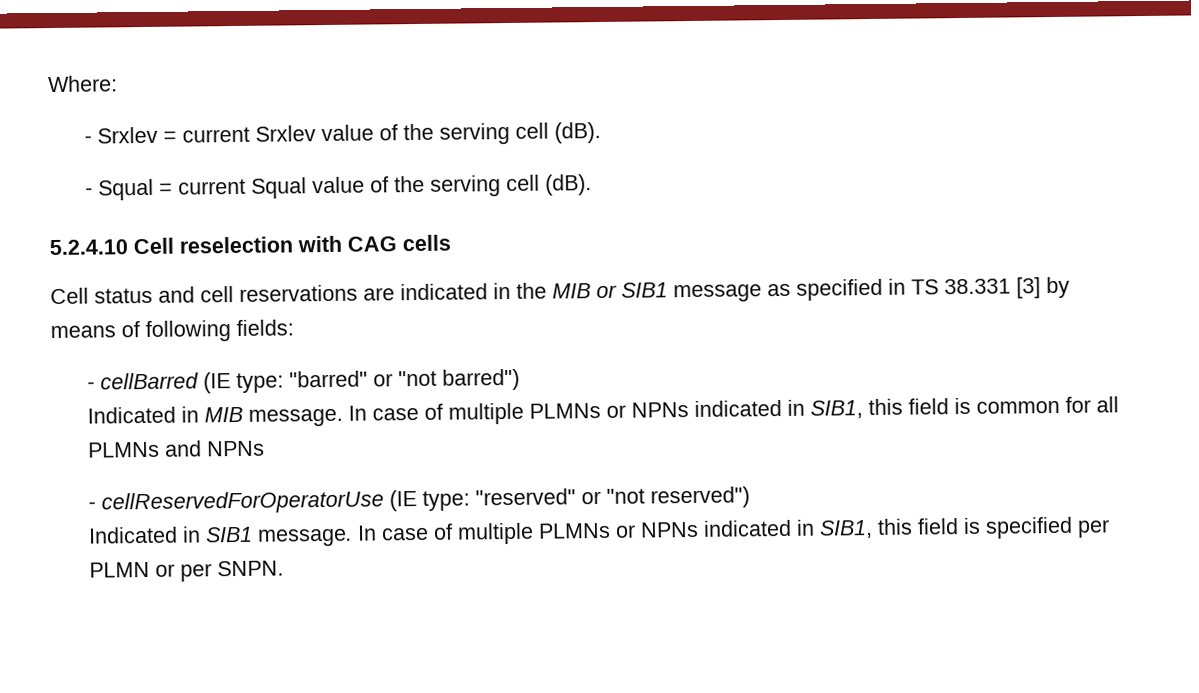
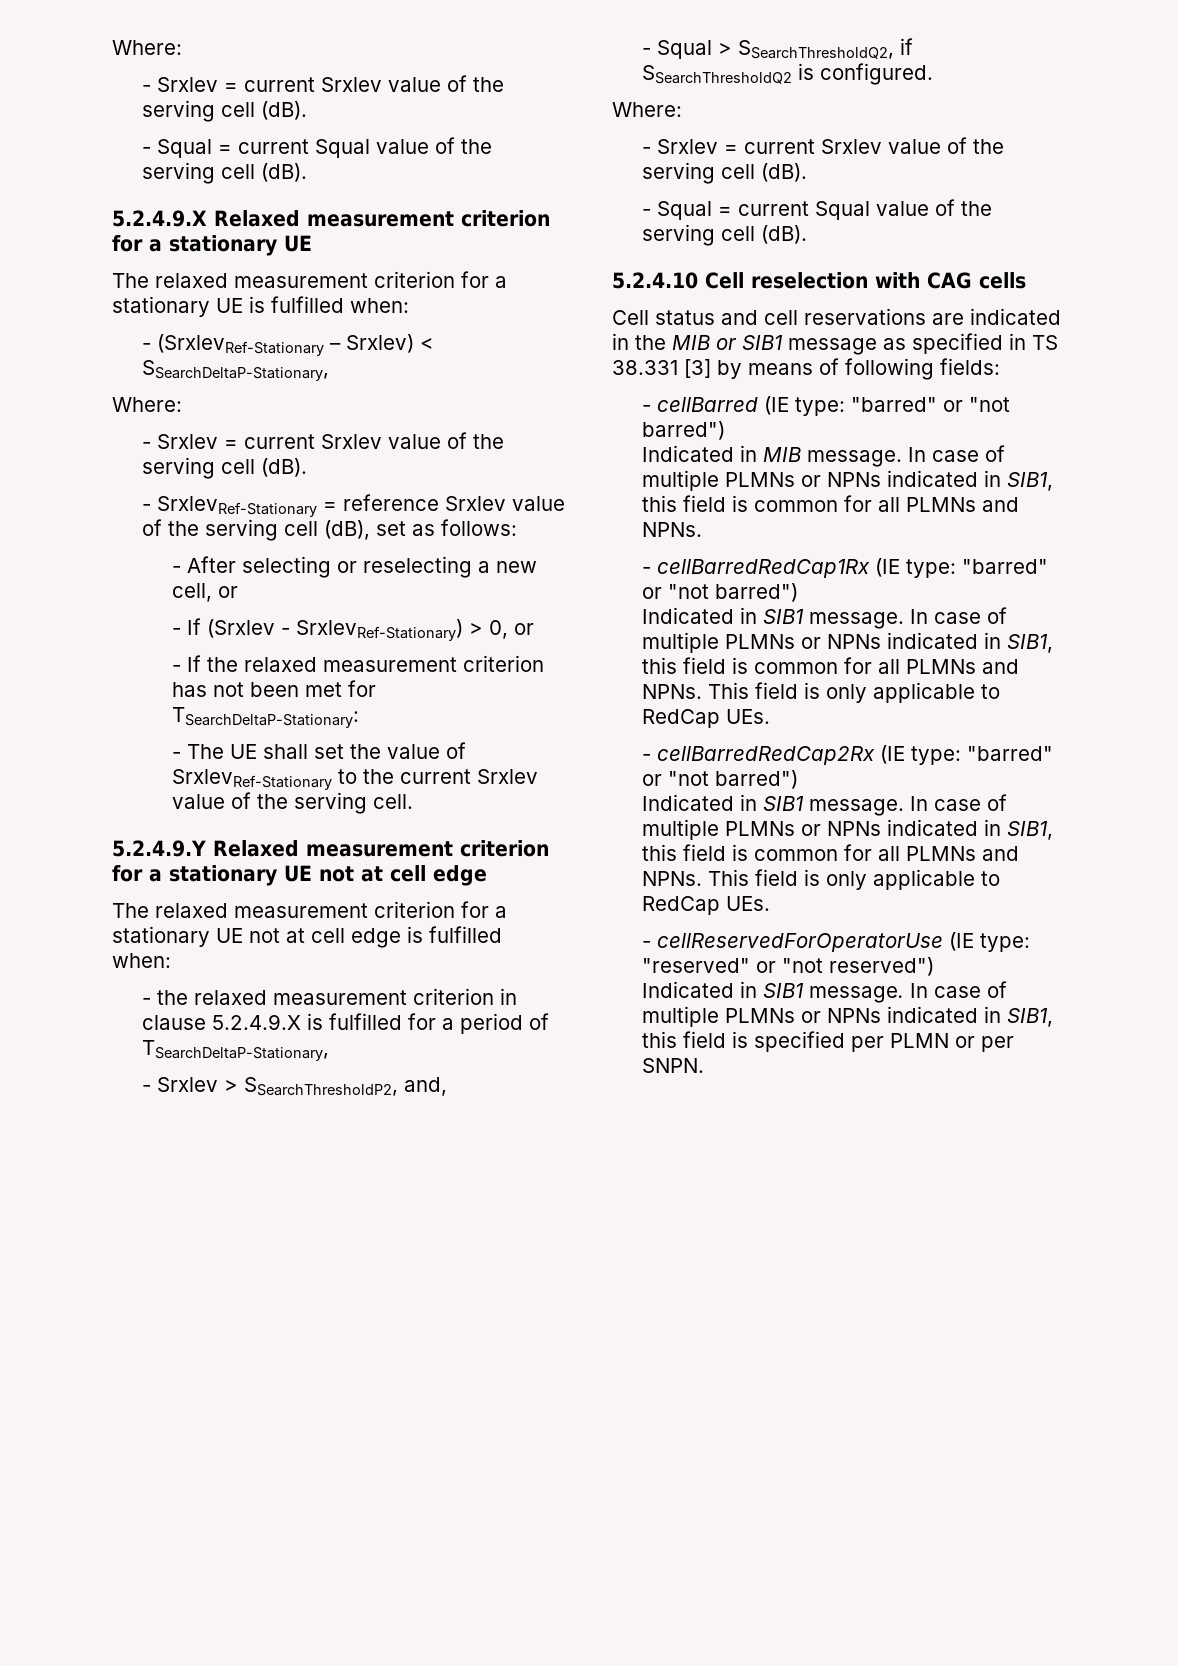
(592, 185) none -> [112,210,550,227] [112,235,312,256] [112,271,507,288] [112,296,409,317] [142,334,435,356] [142,360,330,381] [112,397,182,412] [142,432,505,449] [142,457,308,479] [142,494,566,517] [142,519,518,541] [172,556,538,578] [172,583,239,602] [172,618,535,641] [172,655,545,672] [172,680,377,697] [172,707,360,728] [172,742,467,759] [172,769,539,790] [172,792,414,814] [112,840,549,857] [112,865,487,886] [112,901,507,918] [112,926,502,948] [112,953,171,968] [142,988,518,1005] [142,1013,550,1034] [142,1040,330,1061] [142,1077,448,1096] [642,38,914,59] [642,63,934,85] [612,102,682,117] [642,137,1005,154] [642,162,808,184] [642,199,993,220] [642,224,808,246] // 5.2.4.9.X Relaxed measurement criterion for a stationary UE // The relaxed measurement criterion for a stationary UE is fulfilled when: // - (SrxlevRef-Stationary – Srxlev) < SSearchDeltaP-Stationary, // Where: // - Srxlev = current Srxlev value of the serving cell (dB). // - SrxlevRef-Stationary = reference Srxlev value of the serving cell (dB), set as follows: // - After selecting or reselecting a new cell, or // - If (Srxlev - SrxlevRef-Stationary) > 0, or // - If the relaxed measurement criterion has not been met for TSearchDeltaP-Stationary: // - The UE shall set the value of SrxlevRef-Stationary to the current Srxlev value of the serving cell. // 5.2.4.9.Y Relaxed measurement criterion for a stationary UE not at cell edge // The relaxed measurement criterion for a stationary UE not at cell edge is fulfilled when: // - the relaxed measurement criterion in clause 5.2.4.9.X is fulfilled for a period of TSearchDeltaP-Stationary, // - Srxlev > SSearchThresholdP2, and, // - Squal > SSearchThresholdQ2, if SSearchThresholdQ2 is configured. // Where: // - Srxlev = current Srxlev value of the serving cell (dB). // - Squal = current Squal value of the serving cell (dB).
[206,440,265,457] NPNs -> [642,522,703,537] [642,558,1049,578] [642,583,799,602] [642,607,1008,629] [642,632,1054,653] [642,657,1020,674] [642,682,1001,703] [642,709,771,728] [642,745,1054,765] [642,770,799,789] [642,794,1008,816] [642,819,1054,840] [642,844,1020,861] [642,869,1001,890] [642,896,771,915] NPNs. // - cellBarredRedCap1Rx (IE type: "barred" or "not barred") // Indicated in SIB1 message. In case of multiple PLMNs or NPNs indicated in SIB1, this field is common for all PLMNs and NPNs. This field is only applicable to RedCap UEs. // - cellBarredRedCap2Rx (IE type: "barred" or "not barred") // Indicated in SIB1 message. In case of multiple PLMNs or NPNs indicated in SIB1, this field is common for all PLMNs and NPNs. This field is only applicable to RedCap UEs.

